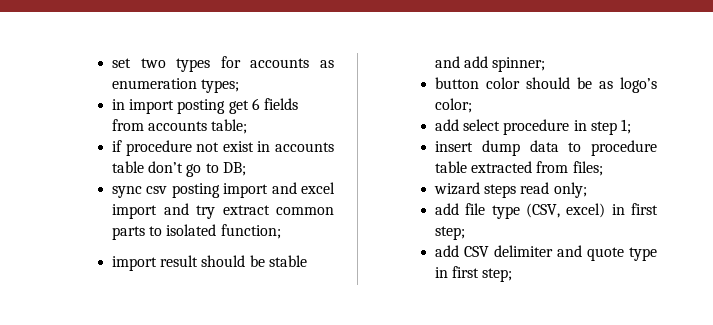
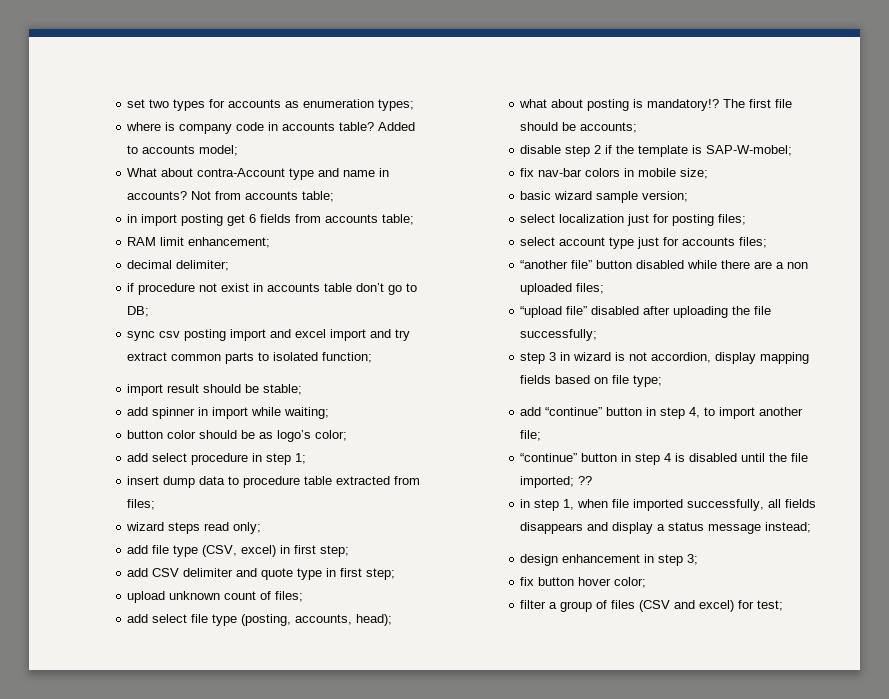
(240, 86) none -> [126,122,416,134] [127,145,239,156] [127,168,390,180] [127,191,335,202] // where is company code in accounts table? Added to accounts model; // What about contra-Account type and name in accounts? Not from accounts table;
(248, 126) none -> [127,237,271,248] [127,260,230,271] // RAM limit enhancement; // decimal delimiter;
[268,255,307,267] [435,56,546,72] stable and add spinner; -> [263,384,303,395] [127,407,330,419] stable; // add spinner in import while waiting;
(513, 275) none -> [127,591,304,603] [127,614,393,626] [519,99,793,111] [520,122,638,133] [520,145,793,157] [520,168,709,179] [520,191,689,203] [520,214,747,226] [520,237,768,249] [520,260,809,269] [520,283,605,295] [520,306,772,318] [520,329,598,341] [520,352,810,364] [520,375,663,387] [520,407,804,419] [520,430,542,441] [520,453,809,465] [520,476,593,488] [520,499,817,511] [520,522,812,534] [520,554,699,566] [520,577,647,588] [520,600,784,612] // upload unknown count of files; // add select file type (posting, accounts, head); // what about posting is mandatory!? The first file should be accounts; // disable step 2 if the template is SAP-W-mobel; // fix nav-bar colors in mobile size; // basic wizard sample version; // select localization just for posting files; // select account type just for accounts files; // “another file” button disabled while there are a non uploaded files; // “upload file” disabled after uploading the file successfully; // step 3 in wizard is not accordion, display mapping fields based on file type; // add “continue” button in step 4, to import another file; // “continue” button in step 4 is disabled until the file imported; ?? // in step 1, when file imported successfully, all fields disappears and display a status message instead; // design enhancement in step 3; // fix button hover color; // filter a group of files (CSV and excel) for test;

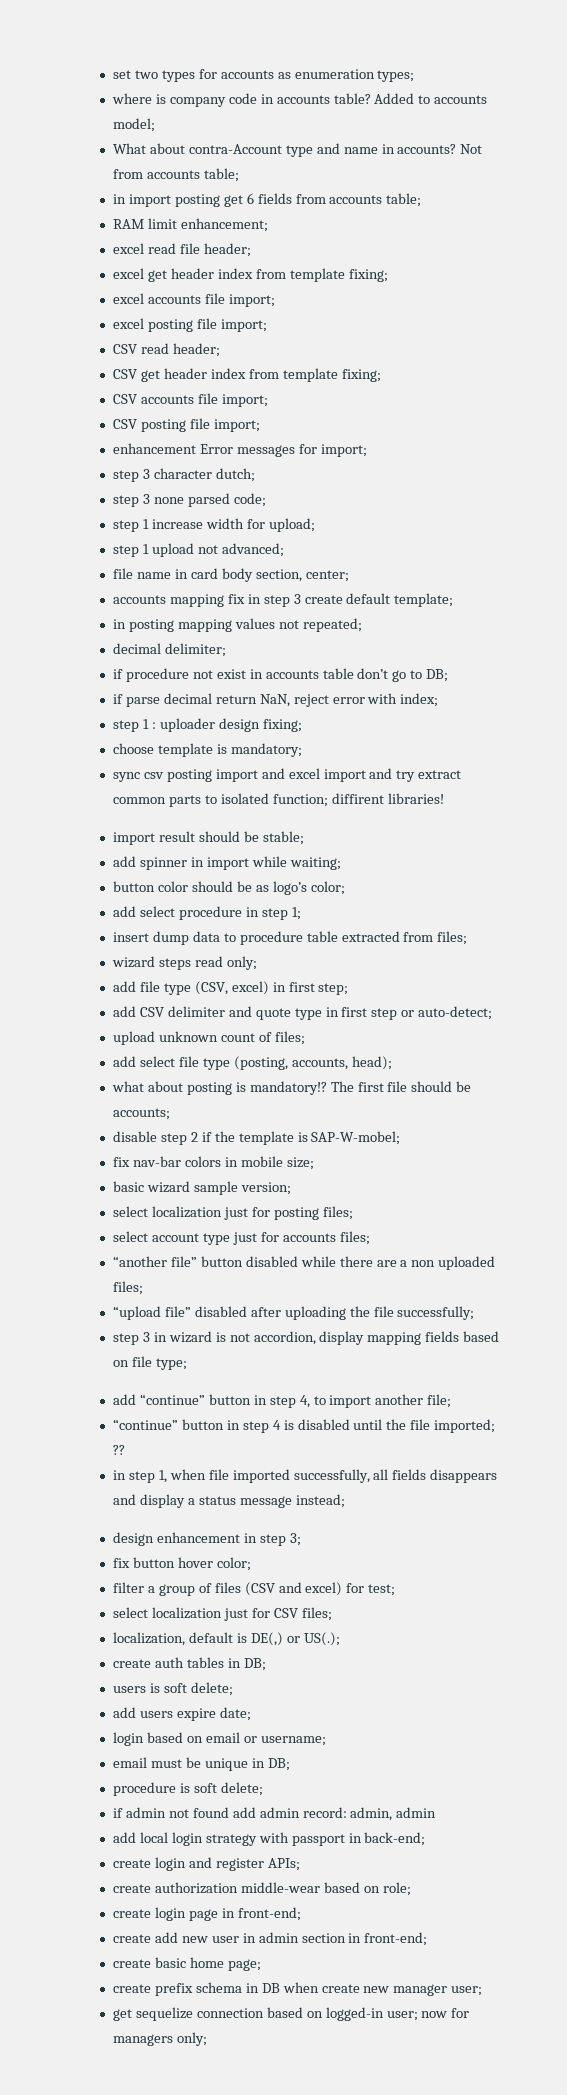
(271, 242) none -> [113,243,251,257] [113,268,388,282] [113,293,275,307] [113,318,267,332] [113,343,220,357] [113,368,381,382] [113,393,268,407] [113,418,260,432] [113,443,367,457] [113,468,255,482] [113,493,266,507] [113,518,315,532] [113,543,284,557] [113,568,349,582] [113,593,454,607] [113,618,362,632] // excel read file header; // excel get header index from template fixing; // excel accounts file import; // excel posting file import; // CSV read header; // CSV get header index from template fixing; // CSV accounts file import; // CSV posting file import; // enhancement Error messages for import; // step 3 character dutch; // step 3 none parsed code; // step 1 increase width for upload; // step 1 upload not advanced; // file name in card body section, center; // accounts mapping fix in step 3 create default template; // in posting mapping values not repeated;
(150, 311) none -> [113,693,439,707] [113,718,302,732] [113,743,302,757] // if parse decimal return NaN, reject error with index; // step 1 : uploader design fixing; // choose template is mandatory;
(373, 357) none -> [331,793,444,804] diffirent libraries!
[366,568,396,580] step; -> [371,1006,493,1020] step or auto-detect;
(784, 605) none -> [113,1607,332,1621] [113,1632,340,1646] [113,1657,266,1671] [113,1682,233,1696] [113,1707,251,1721] [113,1732,326,1746] [113,1757,290,1771] [113,1782,263,1796] [113,1807,437,1821] [113,1832,426,1846] [113,1857,300,1871] [113,1882,411,1896] [113,1907,301,1921] [113,1932,428,1946] [113,1957,261,1971] [113,1982,483,1996] [113,2007,470,2021] [113,2032,208,2046] // select localization just for CSV files; // localization, default is DE(,) or US(.); // create auth tables in DB; // users is soft delete; // add users expire date; // login based on email or username; // email must be unique in DB; // procedure is soft delete; // if admin not found add admin record: admin, admin // add local login strategy with passport in back-end; // create login and register APIs; // create authorization middle-wear based on role; // create login page in front-end; // create add new user in admin section in front-end; // create basic home page; // create prefix schema in DB when create new manager user; // get sequelize connection based on logged-in user; now for managers only;

